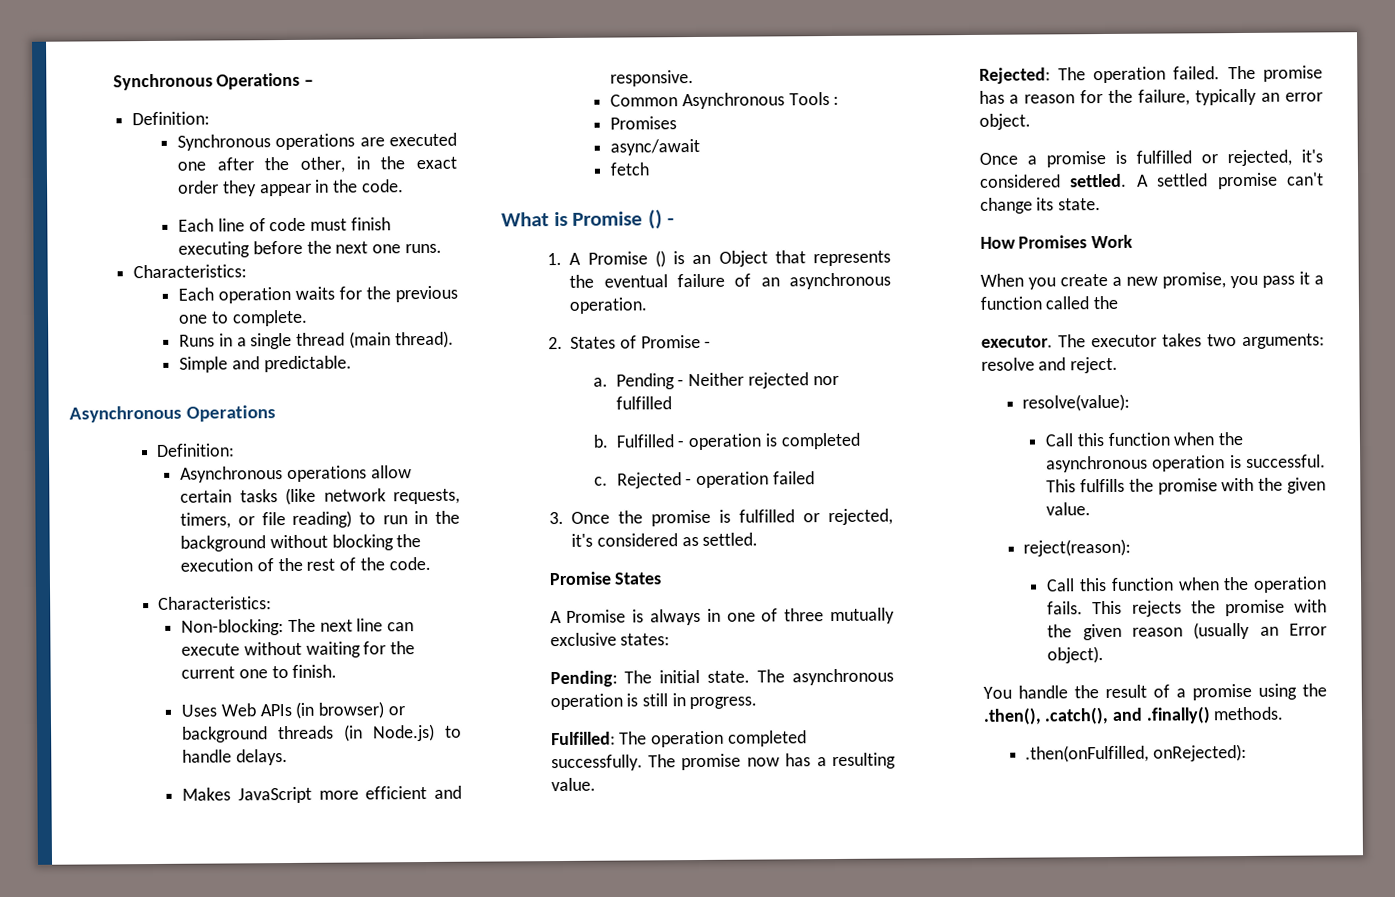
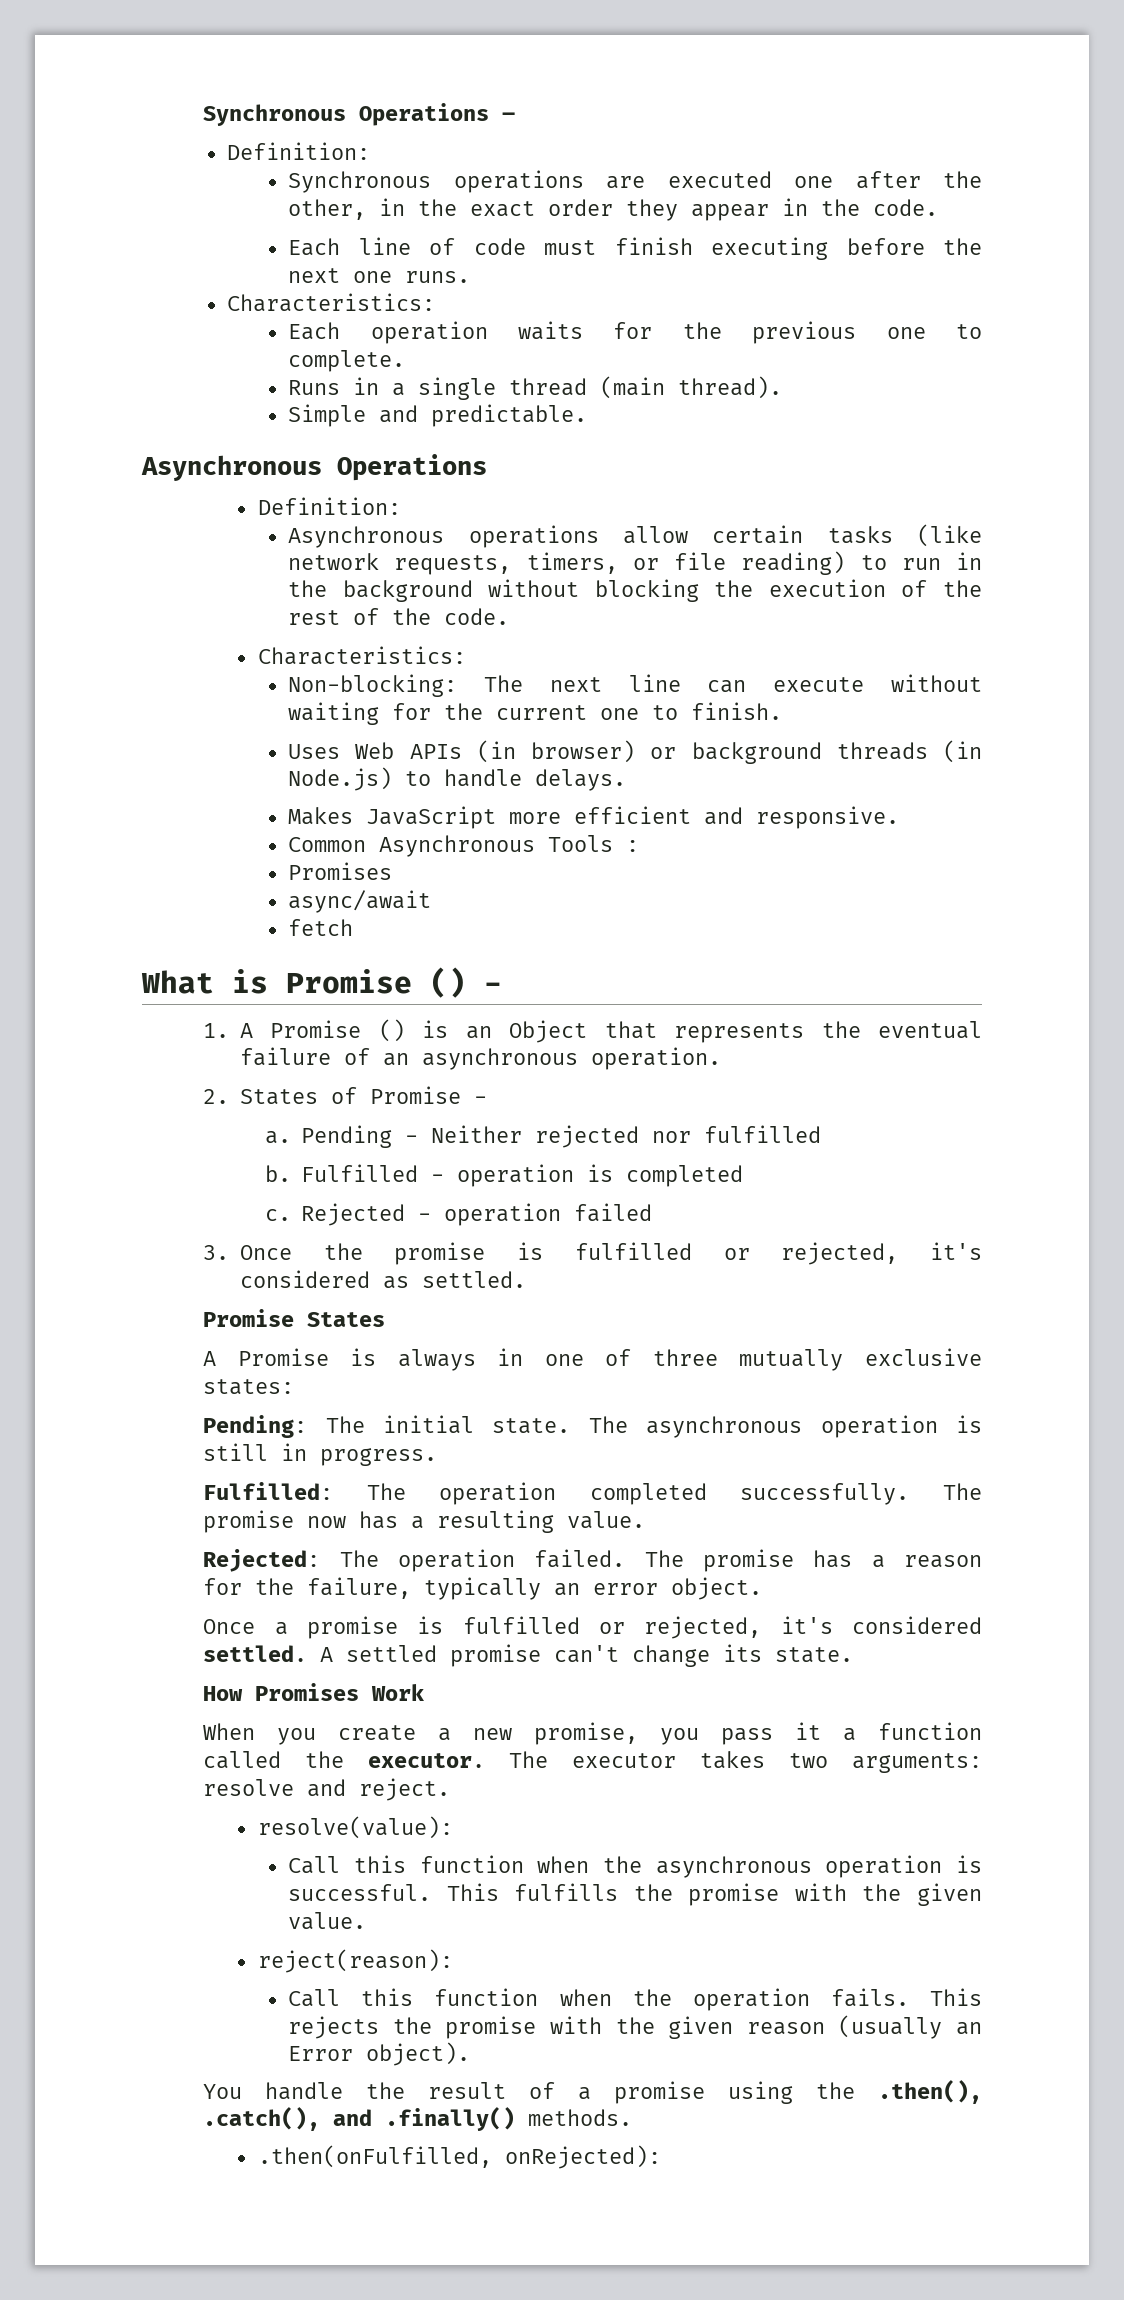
(1118, 302) // -> (345, 1759) none

